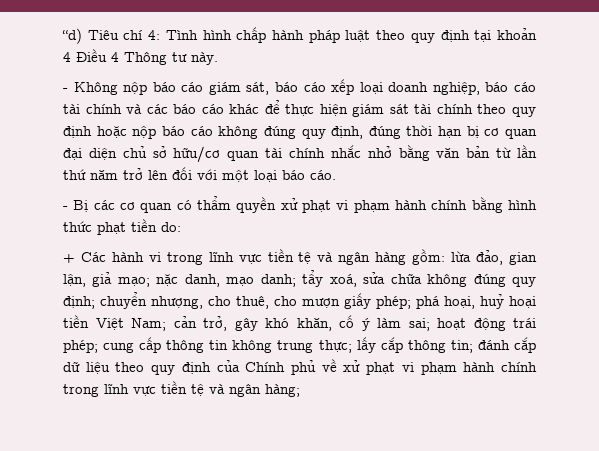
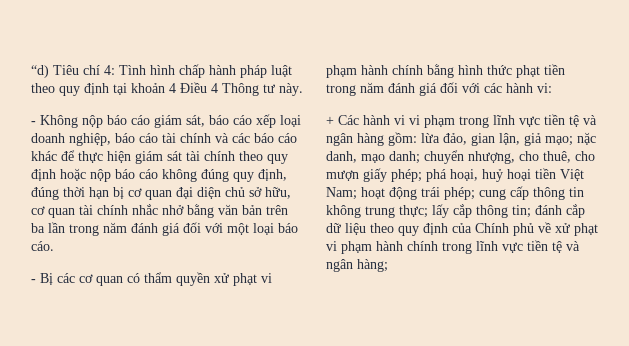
[173,146,221,163] hữu/cơ -> [265,187,291,199] [31,206,45,215] hữu, cơ
[496,145,537,158] [63,168,168,180] từ lần thứ năm trở lên -> [266,205,288,215] [31,222,180,236] trên ba lần trong năm đánh giá
[161,222,181,232] do: -> [326,82,552,96] trong năm đánh giá đối với các hành vi:
(161, 257) none -> [409,115,455,128] vi phạm
[302,270,536,287] [63,296,95,309] tẩy xoá, sửa chữa không đúng quy định; -> (420, 157) none
[173,315,430,331] cản trở, gây khó khăn, cố ý làm sai; -> (357, 193) none

